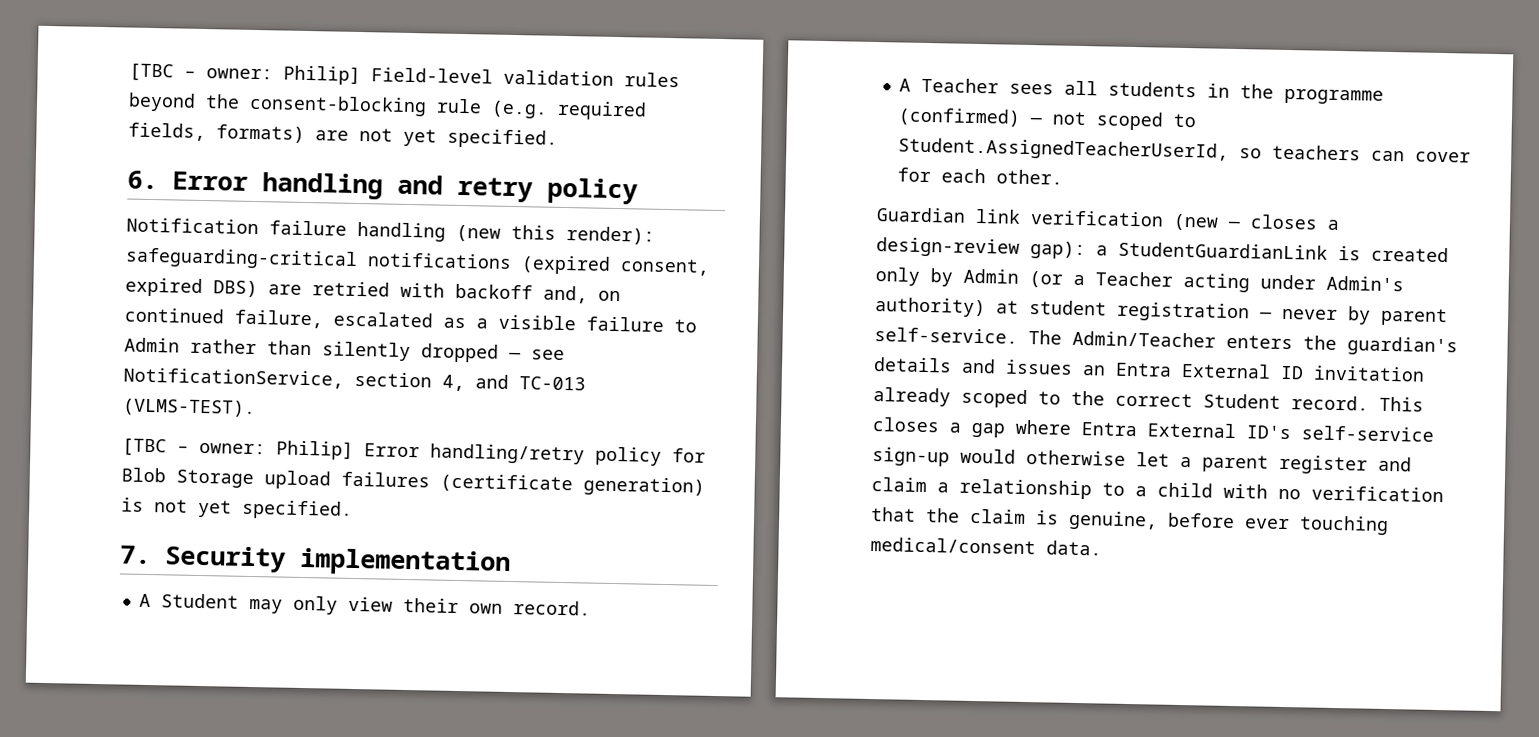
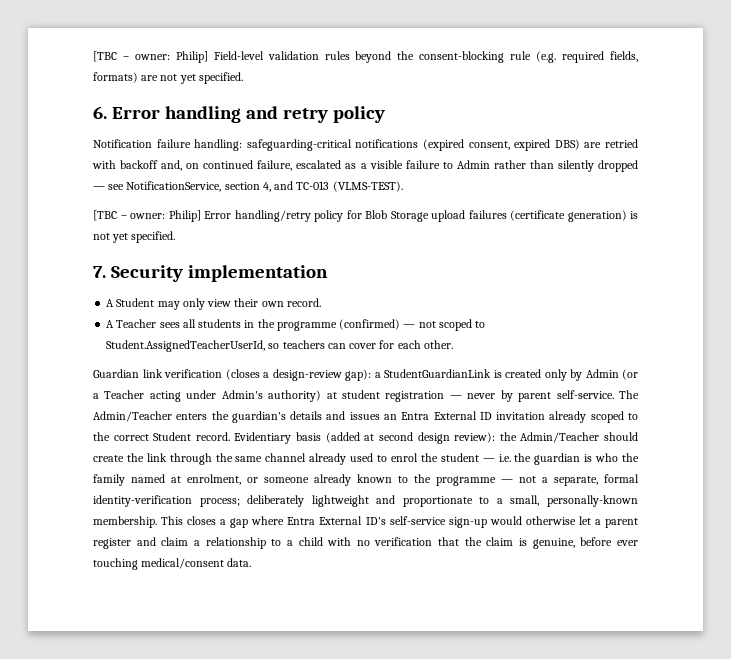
[357,221,655,245] handling (new this render): -> [194,139,243,151] handling:
[1173,213,1318,231] (new — closes -> [225,369,260,380] (closes
(1369, 403) none -> [234,432,639,444] [93,453,639,465] [93,474,639,486] [93,495,638,507] [93,516,157,528] Evidentiary basis (added at second design review): the Admin/Teacher should create the link through the same channel already used to enrol the student — i.e. the guardian is who the family named at enrolment, or someone already known to the programme — not a separate, formal identity-verification process; deliberately lightweight and proportionate to a small, personally-known membership.

